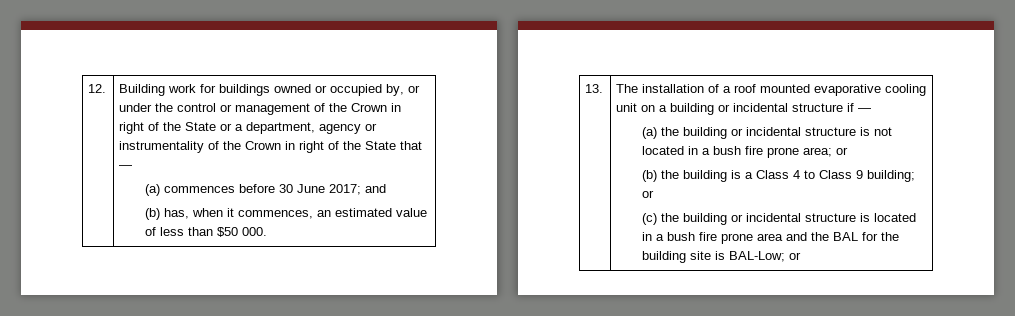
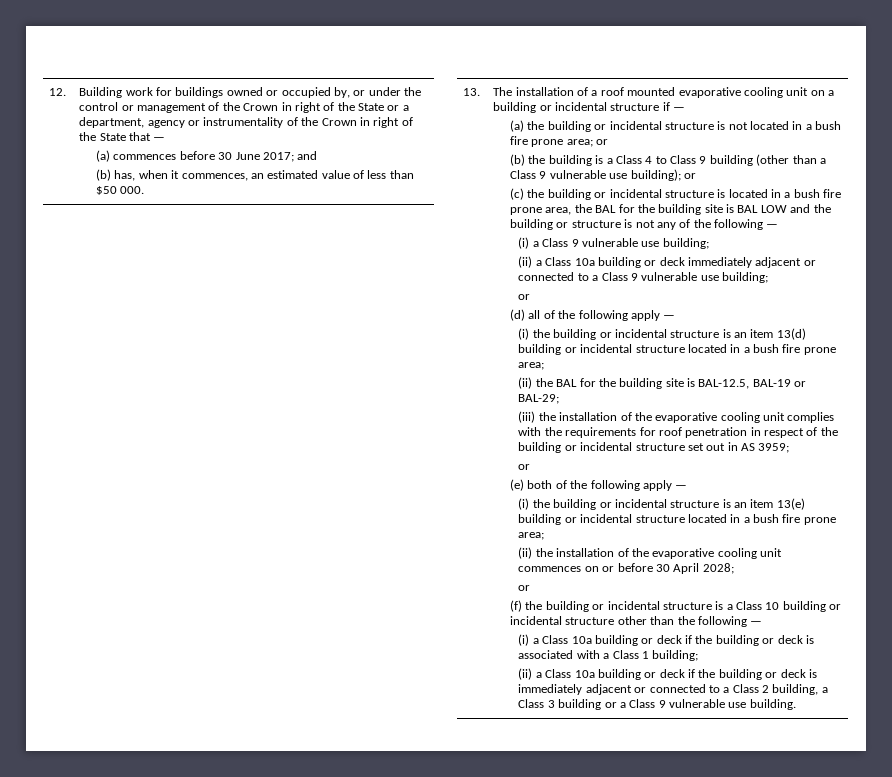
[866,170,915,182] building; -> [709,154,826,166] [510,169,681,181] building (other than a Class 9 vulnerable use building);
[756,232,899,241] [641,251,801,263] area and the BAL for the building site is BAL-Low; or -> [545,204,831,215] [510,219,779,230] [518,237,709,249] [518,256,816,268] [518,272,769,283] [518,294,531,300] [510,309,676,321] [518,328,806,340] [518,344,836,355] [518,362,545,370] [518,377,807,389] [518,394,560,404] [518,411,835,423] [518,427,838,438] [518,442,790,453] [518,464,531,470] [510,479,688,491] [518,498,805,510] [518,514,836,525] [518,532,545,540] [518,547,783,559] [518,563,734,574] [518,585,531,591] [510,600,842,612] [510,616,763,627] [518,634,814,646] [518,650,699,661] [518,668,817,680] [518,684,828,695] [518,699,796,710] area, the BAL for the building site is BAL LOW and the building or structure is not any of the following — // (i) a Class 9 vulnerable use building; // (ii) a Class 10a building or deck immediately adjacent or connected to a Class 9 vulnerable use building; // or // (d) all of the following apply — // (i) the building or incidental structure is an item 13(d) building or incidental structure located in a bush fire prone area; // (ii) the BAL for the building site is BAL-12.5, BAL-19 or BAL-29; // (iii) the installation of the evaporative cooling unit complies with the requirements for roof penetration in respect of the building or incidental structure set out in AS 3959; // or // (e) both of the following apply — // (i) the building or incidental structure is an item 13(e) building or incidental structure located in a bush fire prone area; // (ii) the installation of the evaporative cooling unit commences on or before 30 April 2028; // or // (f) the building or incidental structure is a Class 10 building or incidental structure other than the following — // (i) a Class 10a building or deck if the building or deck is associated with a Class 1 building; // (ii) a Class 10a building or deck if the building or deck is immediately adjacent or connected to a Class 2 building, a Class 3 building or a Class 9 vulnerable use building.

